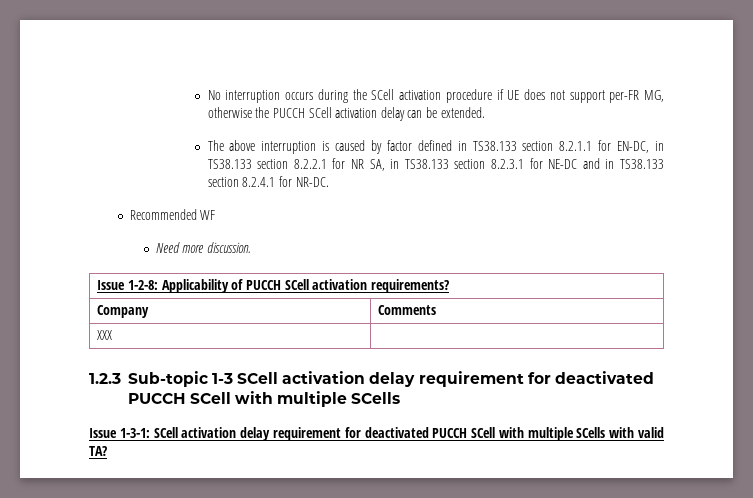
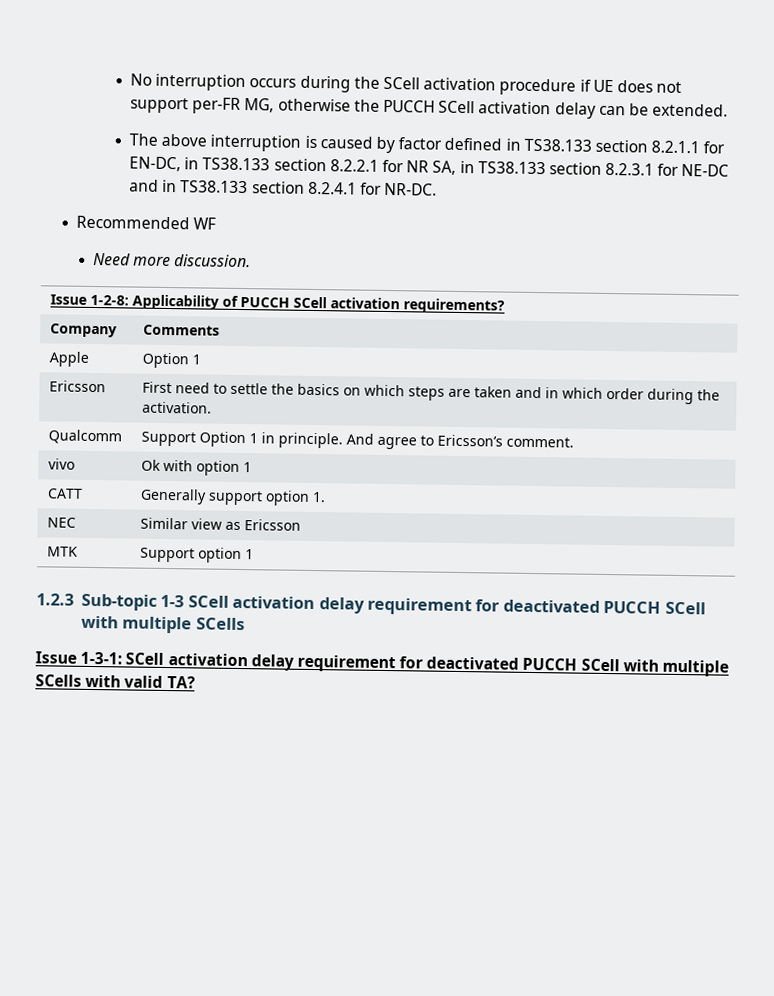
[97,330,113,340] XXX | -> [48,351,89,367] [141,352,201,369] [48,380,106,393] [141,381,720,405] [141,401,212,414] [47,429,122,445] [140,431,574,450] [47,458,75,470] [140,459,252,476] [46,488,83,499] [139,488,326,506] [46,517,76,528] [139,517,301,531] [46,546,78,557] [139,547,254,564] Apple | Option 1 // Ericsson | First need to settle the basics on which steps are taken and in which order during the activation. // Qualcomm | Support Option 1 in principle. And agree to Ericsson’s comment. // vivo | Ok with option 1 // CATT | Generally support option 1. // NEC | Similar view as Ericsson // MTK | Support option 1

